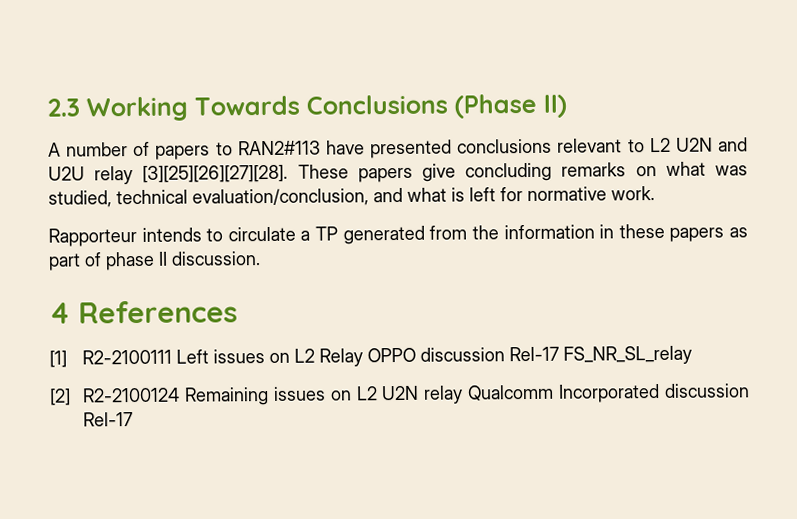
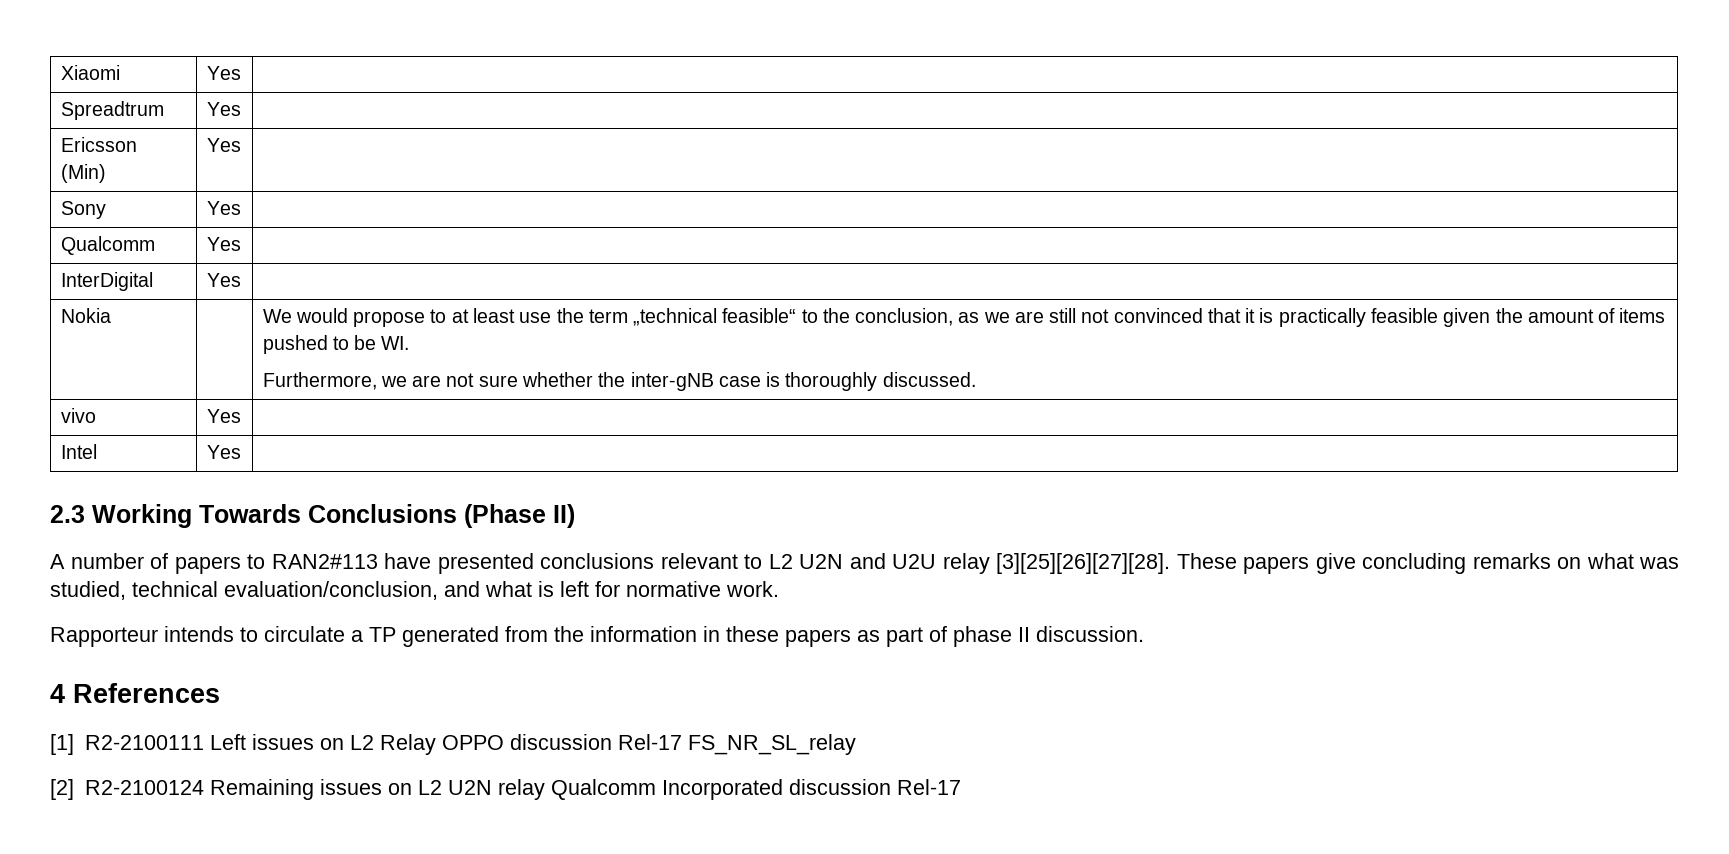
(47, 107) none -> [60,65,120,80] [206,66,241,80] [60,101,164,120] [206,102,241,116] [60,137,137,152] [60,164,106,183] [206,138,241,152] [60,201,106,219] [206,201,241,215] [60,236,155,255] [206,237,241,251] [60,272,153,291] [206,273,241,287] [60,308,111,323] [262,308,1666,327] [262,335,410,354] [262,372,976,391] [60,408,96,423] [206,409,241,423] [60,444,97,459] [206,445,241,459] Xiaomi | Yes | // Spreadtrum | Yes | // Ericsson (Min) | Yes | // Sony | Yes | // Qualcomm | Yes | // InterDigital | Yes | // Nokia | | We would propose to at least use the term „technical feasible“ to the conclusion, as we are still not convinced that it is practically feasible given the amount of items pushed to be WI. // Furthermore, we are not sure whether the inter-gNB case is thoroughly discussed. // vivo | Yes | // Intel | Yes | //

